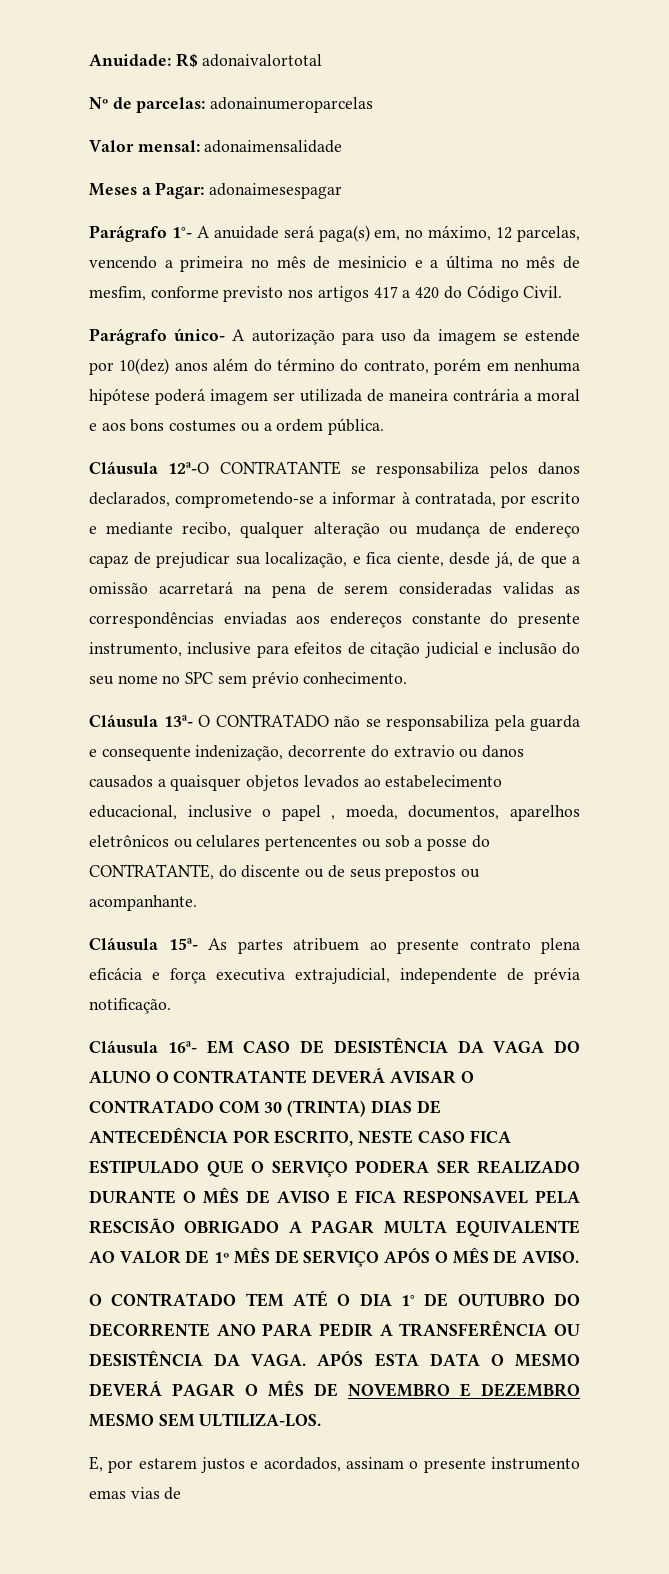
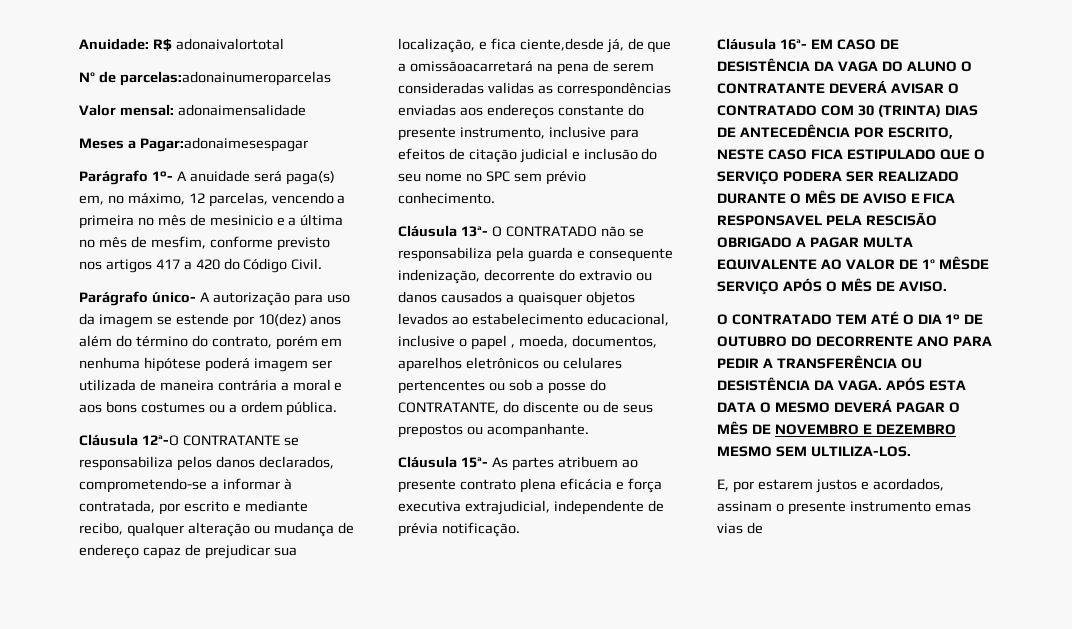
[136,97,374,113] parcelas: adonainumeroparcelas -> [119,71,331,86] parcelas:adonainumeroparcelas
[155,182,343,199] Pagar: adonaimesespagar -> [139,137,308,152] Pagar:adonaimesespagar
[396,552,490,567] ciente, desde -> [519,38,604,51] ciente,desde
[89,581,233,594] omissão acarretará -> [409,61,533,72] omissãoacarretará
[233,1247,299,1264] MÊS DE -> [938,256,989,270] MÊSDE

